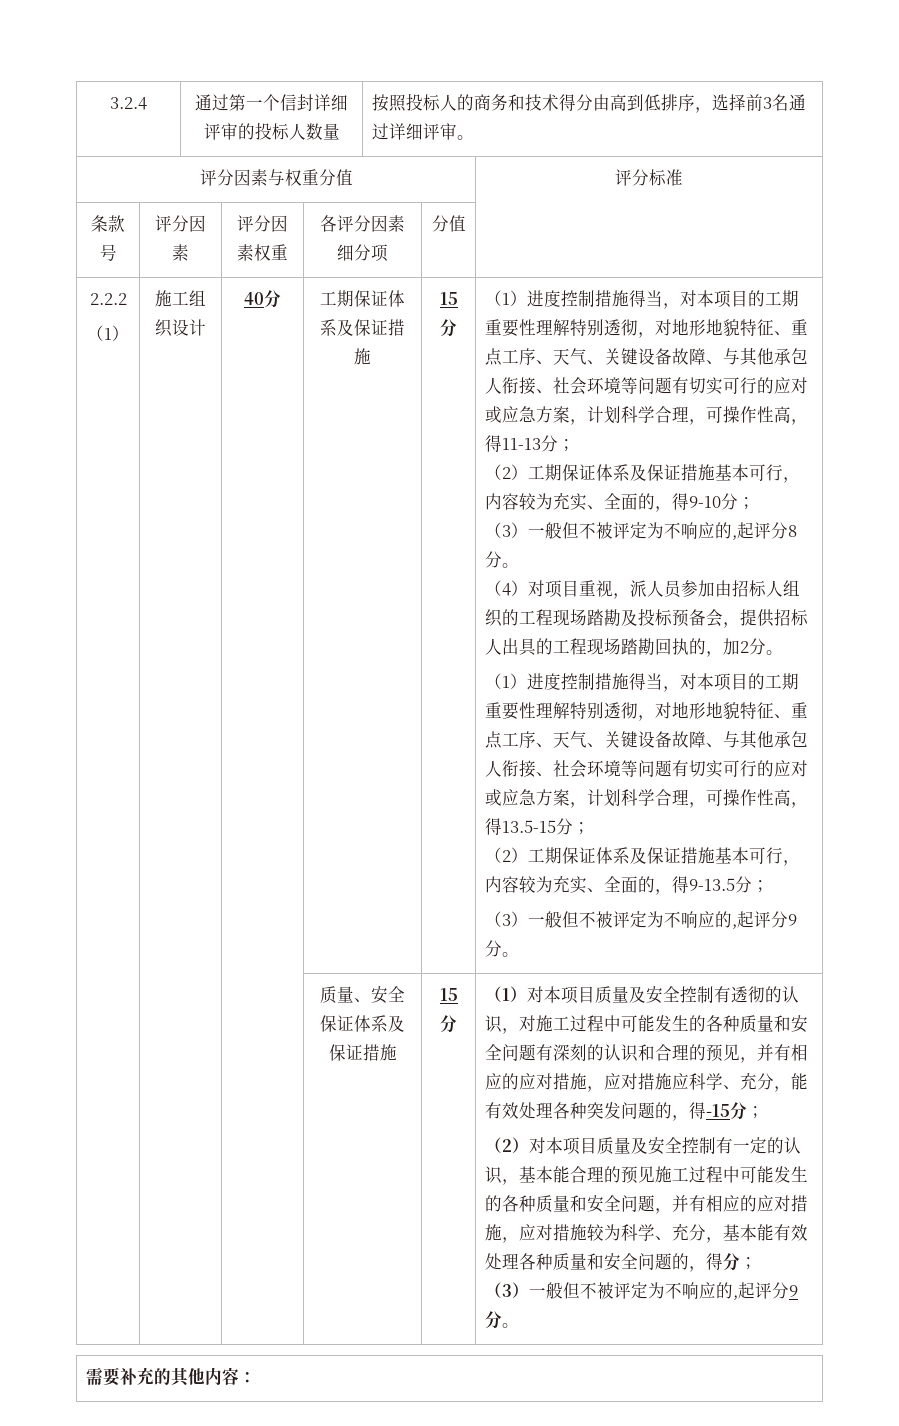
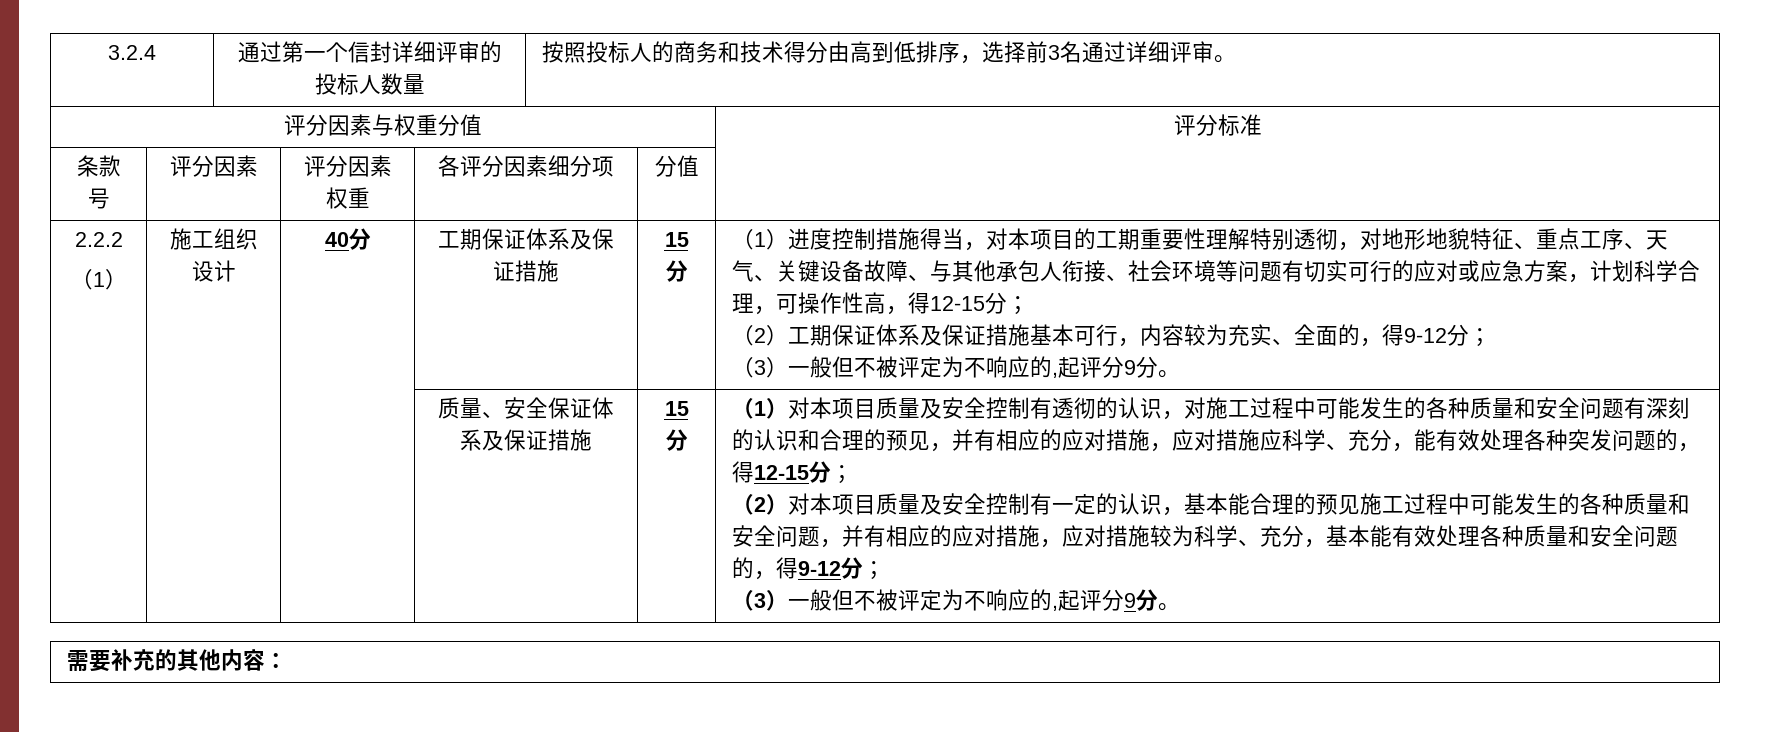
[502,438,542,450] 11-13 -> [929,296,985,311] 12-15
[689,493,756,510] [485,522,798,540] [485,551,520,568] [485,580,801,599] [485,608,809,628] [485,638,784,657] [485,673,800,692] [485,702,809,721] [485,731,809,749] [485,760,809,778] [485,789,809,808] [485,818,591,835] [485,847,801,866] [485,876,736,895] 9-10分； // （3）一般但不被评定为不响应的,起评分8分。 // （4）对项目重视，派人员参加由招标人组织的工程现场踏勘及投标预备会，提供招标人出具的工程现场踏勘回执的，加2分。 // （1）进度控制措施得当，对本项目的工期重要性理解特别透彻，对地形地貌特征、重点工序、天气、关键设备故障、与其他承包人衔接、社会环境等问题有切实可行的应对或应急方案，计划科学合理，可操作性高，得13.5-15分； // （2）工期保证体系及保证措施基本可行，内容较为充实、全面的，得9-13.5 -> [1403,328,1447,343] 9-12
[706,1104,731,1117] -15 -> [753,465,809,480] 12-15
(724, 1261) none -> [797,561,841,576] 9-12

